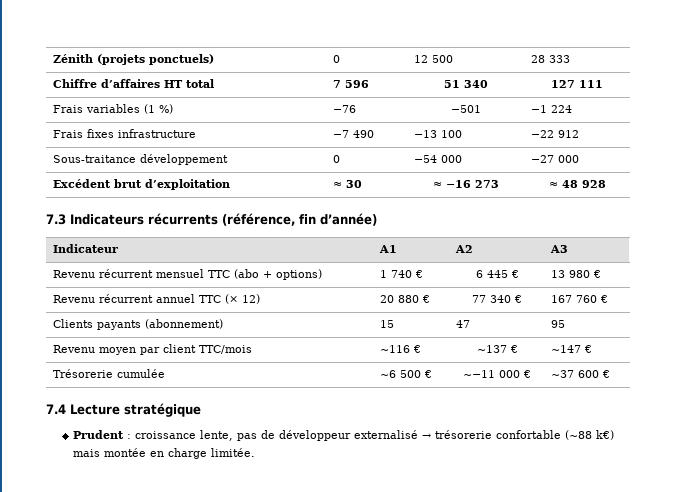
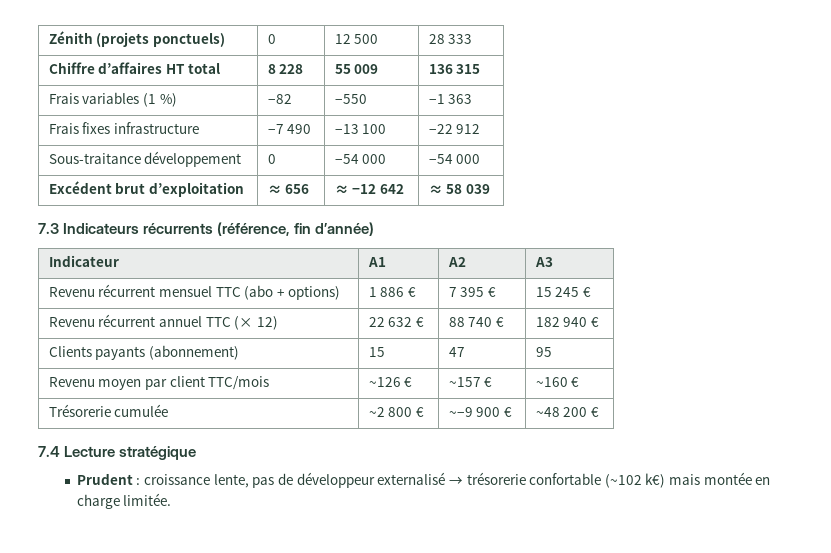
[332,80,369,88] [444,80,488,88] [551,80,603,88] 7 596 | 51 340 | 127 111 -> [267,64,304,74] [334,64,379,74] [428,64,481,74] 8 228 | 55 009 | 136 315
[332,105,356,113] [451,105,481,113] −76 | −501 -> [267,94,292,104] [334,94,367,104] −82 | −550
[550,105,572,113] 224 -> [448,94,473,104] 363
[530,155,554,163] −27 -> [428,154,453,164] −54
[345,180,362,188] [433,180,499,188] [548,180,606,188] 30 | ≈ −16 273 | ≈ 48 928 -> [285,184,310,194] [334,184,404,194] [428,184,490,194] 656 | ≈ −12 642 | ≈ 58 039
[390,270,423,278] [475,270,519,278] [550,270,590,278] 740 € | 6 445 € | 13 980 -> [380,287,416,297] [448,287,496,297] [535,287,580,297] 886 € | 7 395 € | 15 245
[379,295,430,303] [472,295,522,303] [550,295,597,303] 20 880 € | 77 340 € | 167 760 -> [368,317,424,327] [448,317,504,327] [535,317,588,327] 22 632 € | 88 740 € | 182 940
[379,345,421,353] [476,345,518,353] [550,345,581,353] ~116 € | ~137 € | ~147 -> [368,377,413,387] [448,377,493,387] [535,377,568,387] ~126 € | ~157 € | ~160
[379,370,432,378] [463,370,531,378] [550,370,599,378] ~6 500 € | ~−11 000 € | ~37 600 -> [368,407,424,417] [448,407,512,417] [535,407,588,417] ~2 800 € | ~−9 900 € | ~48 200
[564,430,592,440] (~88 -> [604,474,642,488] (~102

